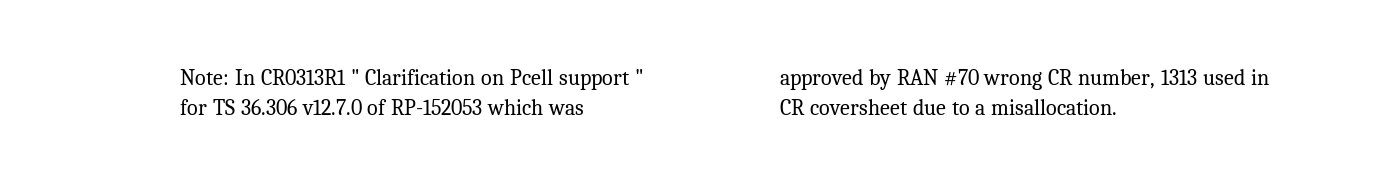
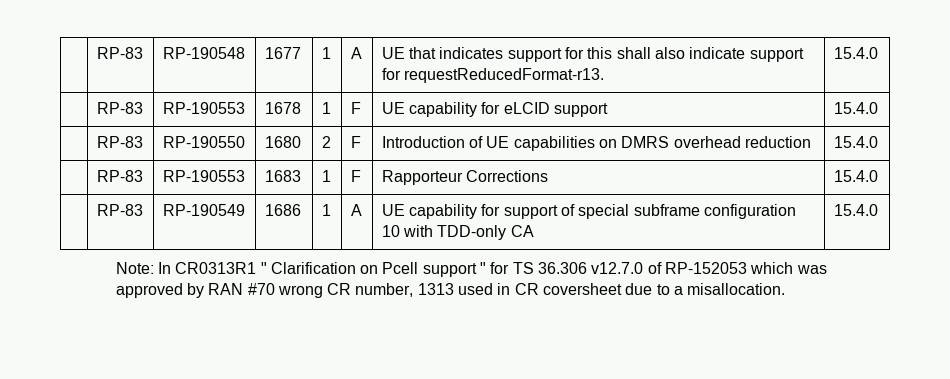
(179, 77) none -> [96,47,143,59] [162,47,245,59] [264,47,301,59] [321,47,331,59] [350,47,362,59] [381,47,804,62] [381,68,604,83] [833,47,878,59] [96,102,143,114] [162,102,245,114] [264,102,301,114] [321,102,331,114] [350,102,361,114] [381,102,608,117] [833,102,878,114] [96,136,143,148] [162,136,245,148] [264,136,301,148] [321,136,331,148] [350,136,361,148] [381,136,811,151] [833,136,878,148] [96,170,143,182] [162,170,245,182] [264,170,301,182] [321,170,331,182] [350,170,361,182] [381,170,548,185] [833,170,878,182] [96,204,143,216] [162,204,245,216] [264,204,301,216] [321,204,331,216] [350,204,362,216] [381,204,796,219] [381,225,534,240] [833,204,878,216] | RP-83 | RP-190548 | 1677 | 1 | A | UE that indicates support for this shall also indicate support for requestReducedFormat-r13. | 15.4.0 // | RP-83 | RP-190553 | 1678 | 1 | F | UE capability for eLCID support | 15.4.0 // | RP-83 | RP-190550 | 1680 | 2 | F | Introduction of UE capabilities on DMRS overhead reduction | 15.4.0 // | RP-83 | RP-190553 | 1683 | 1 | F | Rapporteur Corrections | 15.4.0 // | RP-83 | RP-190549 | 1686 | 1 | A | UE capability for support of special subframe configuration 10 with TDD-only CA | 15.4.0 //

